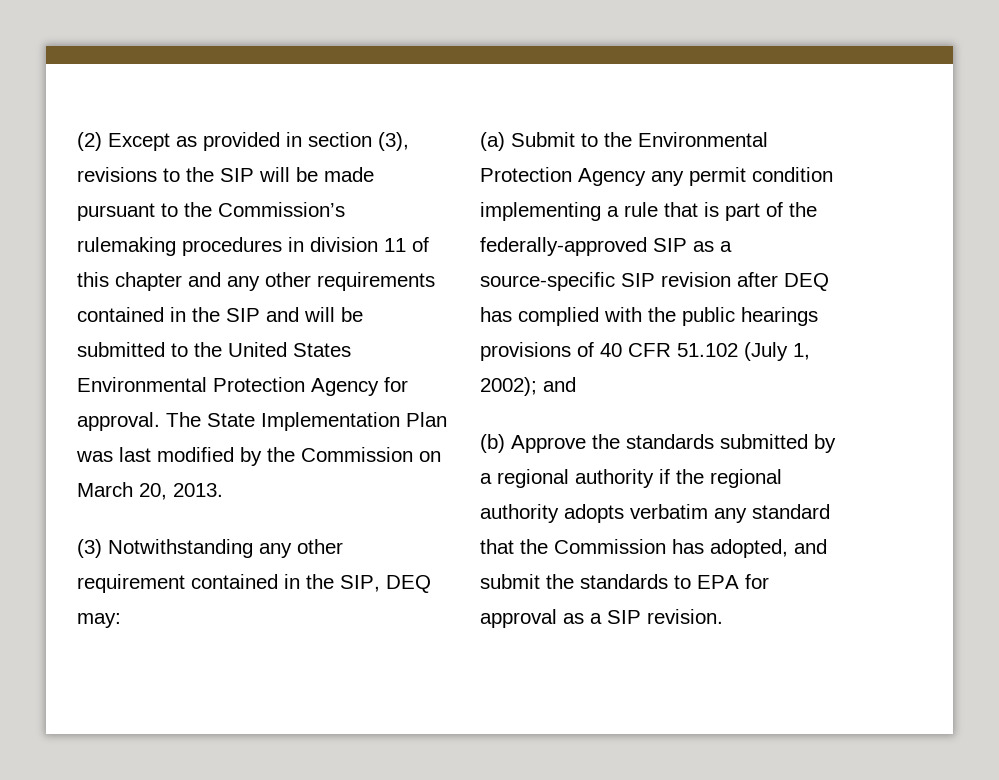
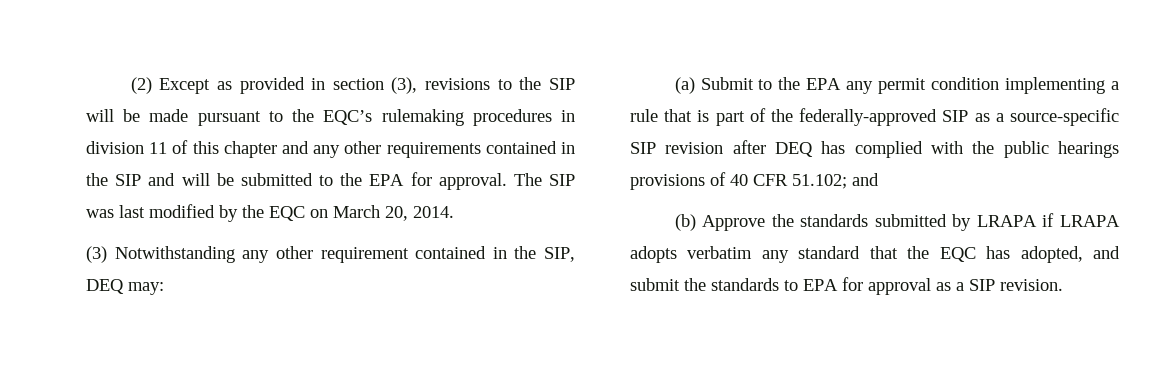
[218,202,345,217] Commission’s -> [323,110,373,125] EQC’s
[228,342,351,357] [77,377,408,396] [77,412,447,431] United States Environmental Protection Agency for approval. The State Implementation Plan -> [369,172,575,190] EPA for approval. The SIP
[301,447,413,462] Commission -> [269,206,305,221] EQC
[173,483,223,497] 2013. -> [413,206,454,218] 2014.
[638,132,768,147] [480,167,646,186] Environmental Protection Agency -> [806,78,842,90] EPA
[677,342,810,361] [480,377,537,396] 51.102 (July 1, 2002); -> [792,174,847,189] 51.102;
[480,469,782,488] [480,504,559,523] a regional authority if the regional authority -> [976,213,1120,227] LRAPA if LRAPA
[554,539,666,554] Commission -> [939,247,976,262] EQC

